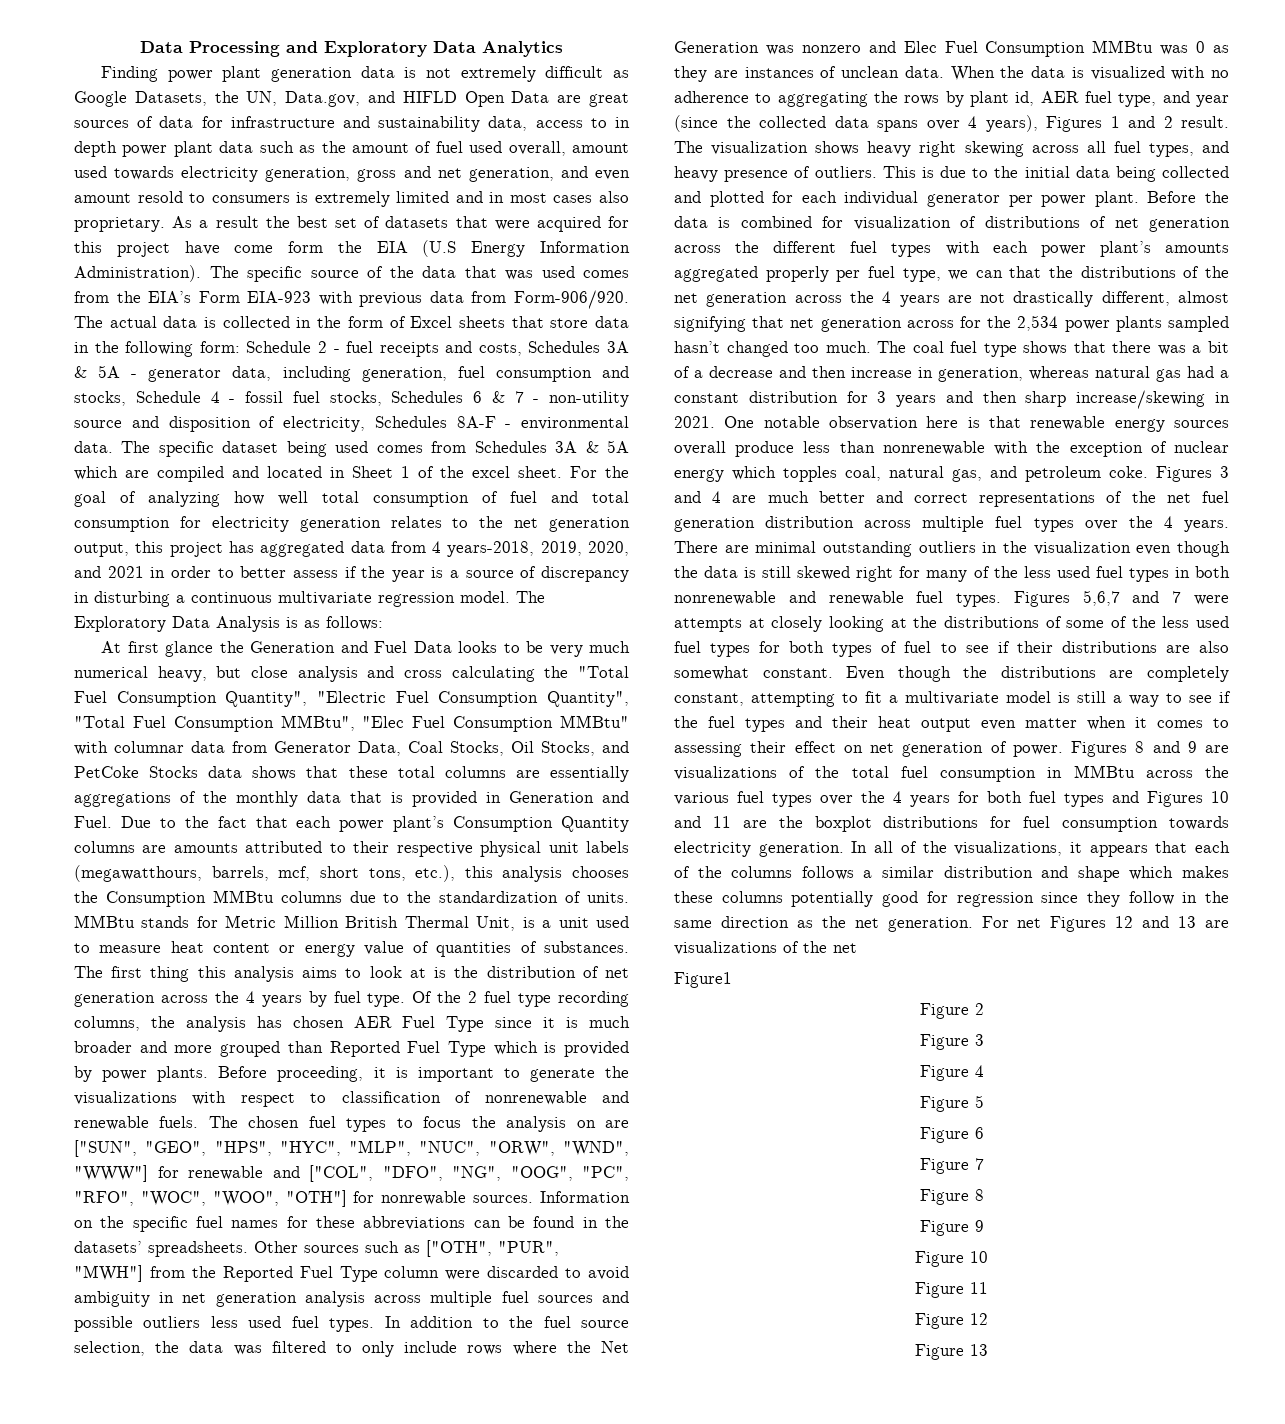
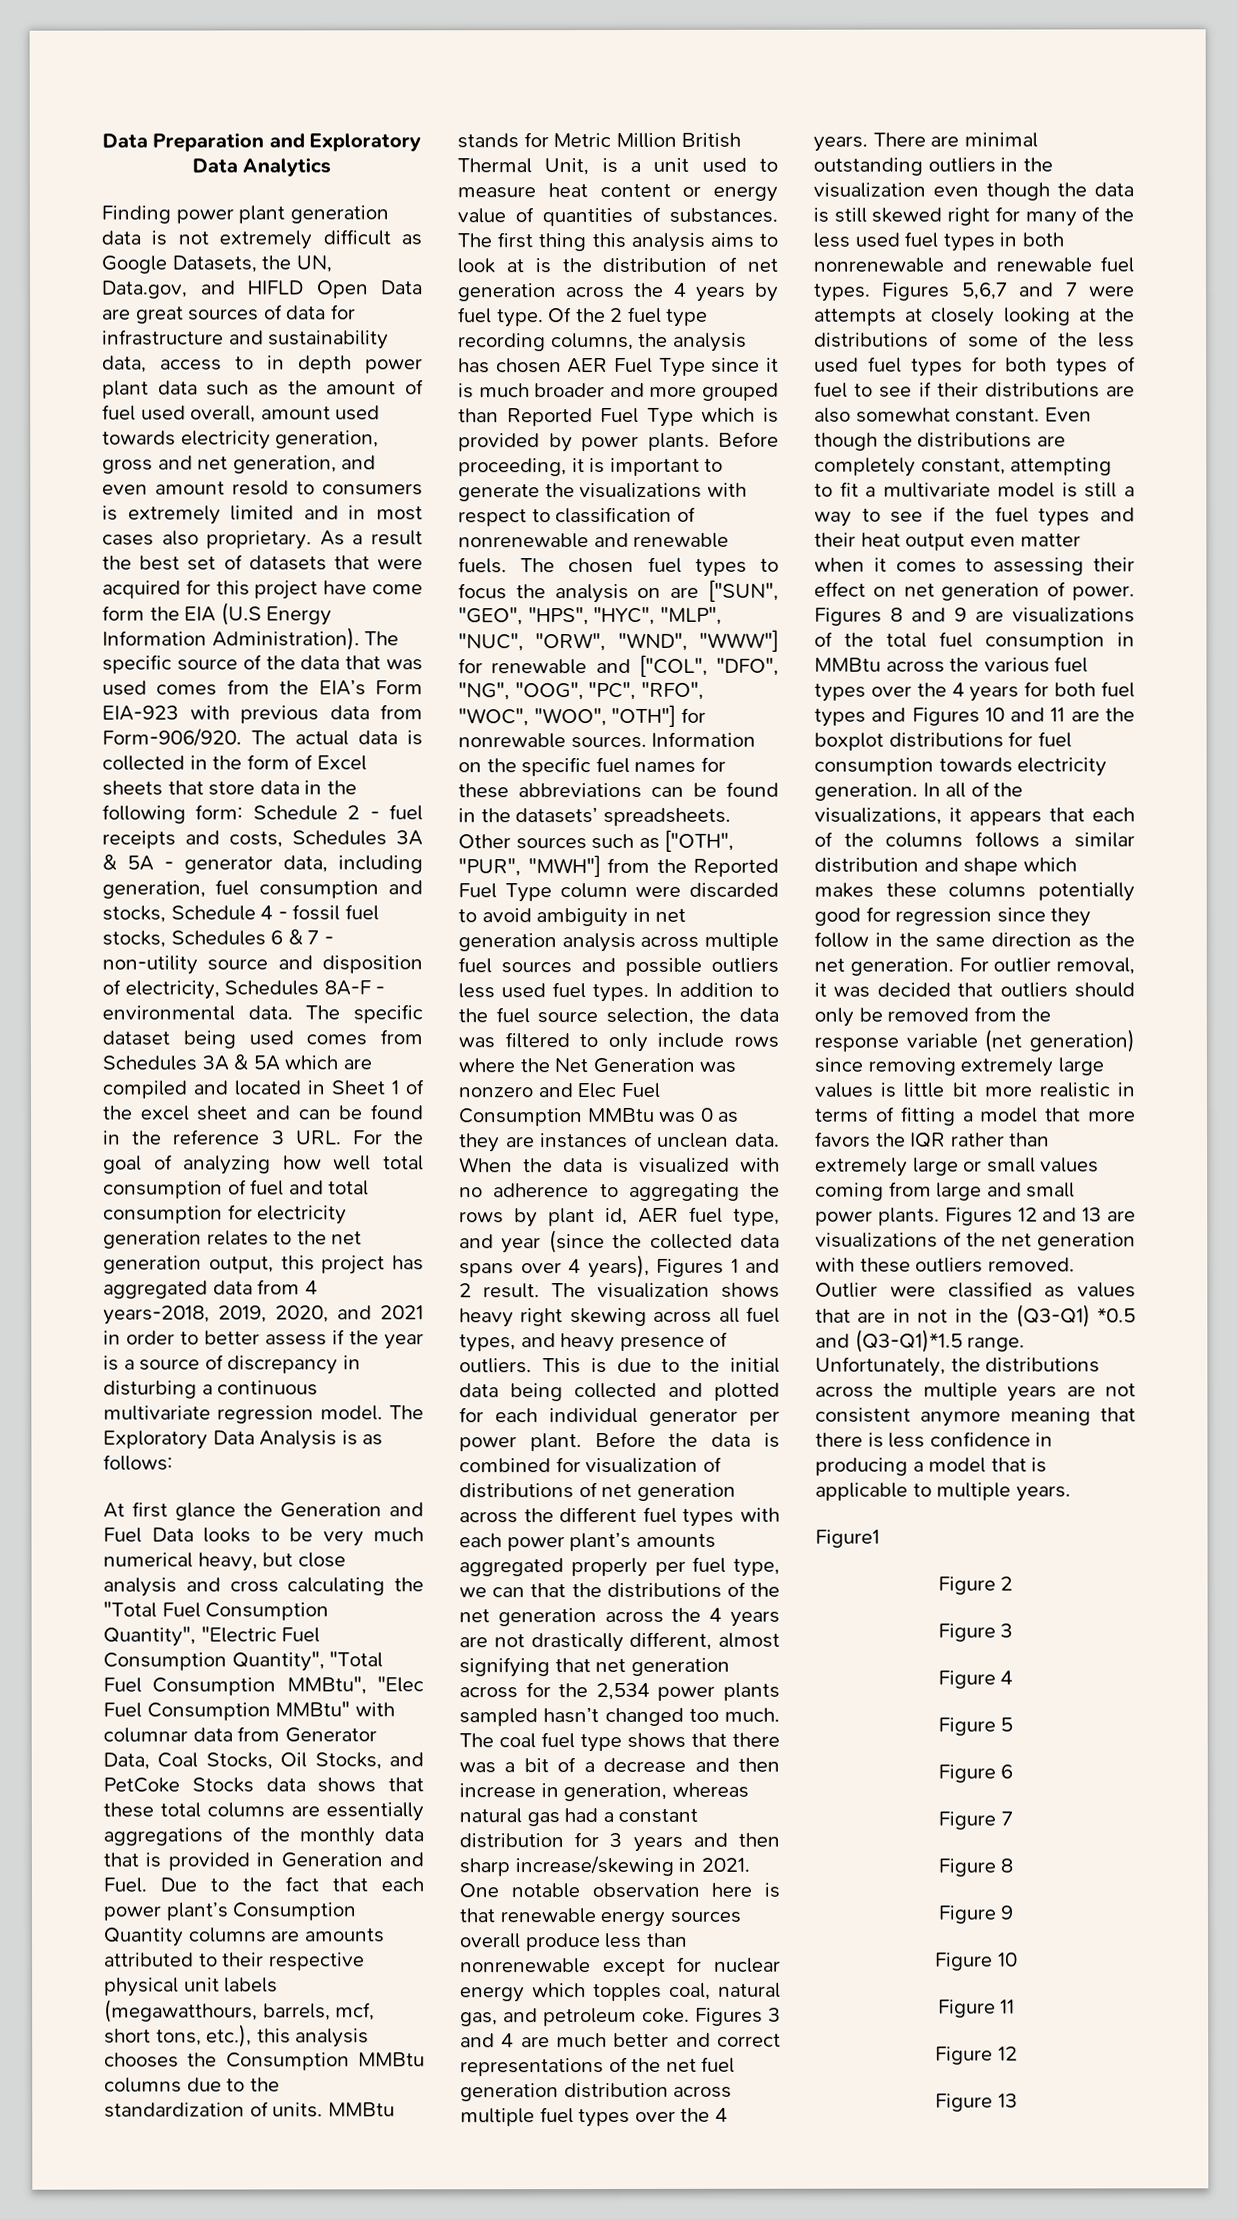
[140,41,280,57] Data Processing -> [101,132,265,152] Data Preparation
[518,466,562,478] sheet. -> [196,1104,424,1121] [103,1129,342,1145] sheet and can be found in the reference 3 URL.
[994,441,1167,457] with the exception of -> [602,1956,703,1977] except for
[1017,918,1042,928] net -> [993,957,1135,975] [814,982,1135,998] [814,1006,1052,1027] [814,1029,1135,1053] [814,1057,1104,1077] [814,1082,1135,1098] [814,1106,1136,1126] [815,1131,1051,1148] [815,1157,1100,1177] [815,1181,1076,1201] [815,1207,940,1226] outlier removal, it was decided that outliers should only be removed from the response variable (net generation) since removing extremely large values is little bit more realistic in terms of fitting a model that more favors the IQR rather than extremely large or small values coming from large and small power plants.
(857, 948) none -> [1037,1232,1136,1251] [815,1257,1075,1273] [815,1281,1136,1298] [815,1304,1136,1328] [815,1329,1026,1353] [815,1356,1101,1377] [815,1382,1136,1402] [815,1407,1136,1427] [815,1431,1054,1448] [815,1457,1048,1476] [815,1482,1071,1502] generation with these outliers removed. Outlier were classified as values that are in not in the (Q3-Q1) *0.5 and (Q3-Q1)*1.5 range. Unfortunately, the distributions across the multiple years are not consistent anymore meaning that there is less confidence in producing a model that is applicable to multiple years.

